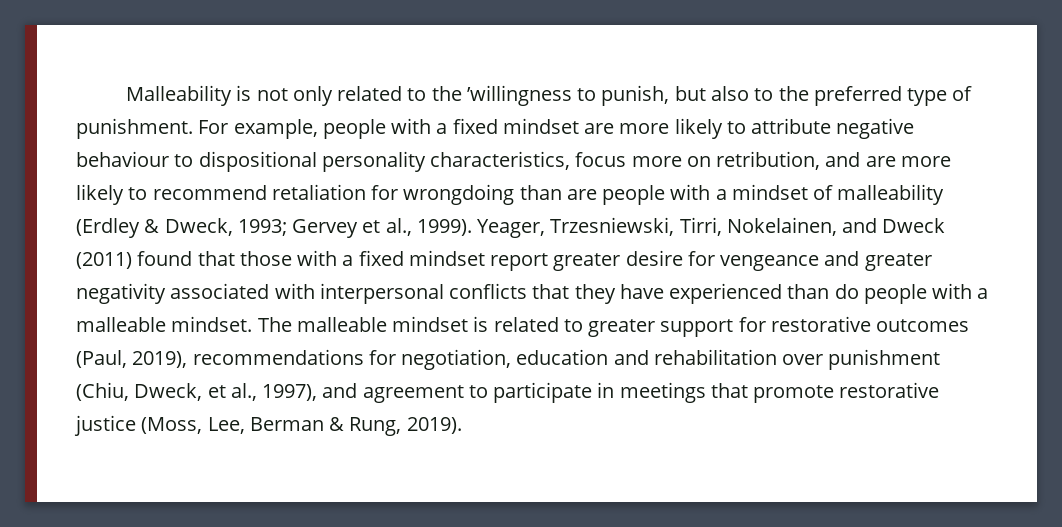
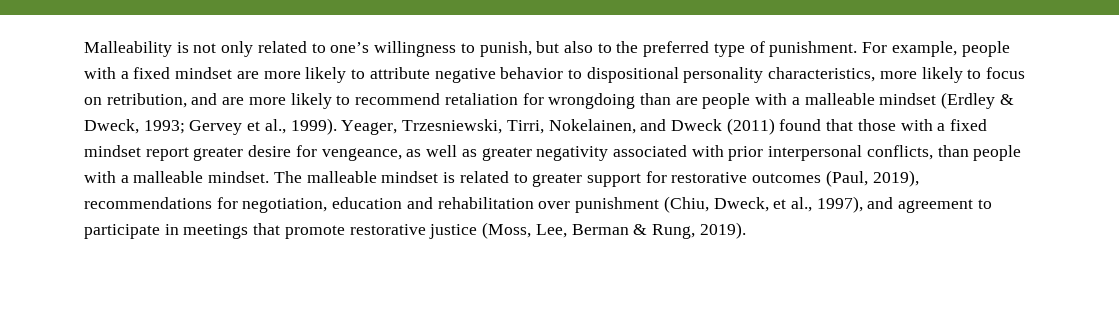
[431,85,572,106] the ’willingness -> [330,41,457,57] one’s willingness
[76,151,169,167] behaviour -> [500,67,564,79] behavior
[575,152,682,167] focus more -> [879,67,1026,83] more likely to focus
[731,184,945,205] mindset of malleability -> [804,93,937,105] malleable mindset
[720,251,932,271] [76,283,859,304] vengeance and greater negativity associated with interpersonal conflicts that they have experienced than do -> [321,145,969,161] vengeance, as well as greater negativity associated with prior interpersonal conflicts, than

